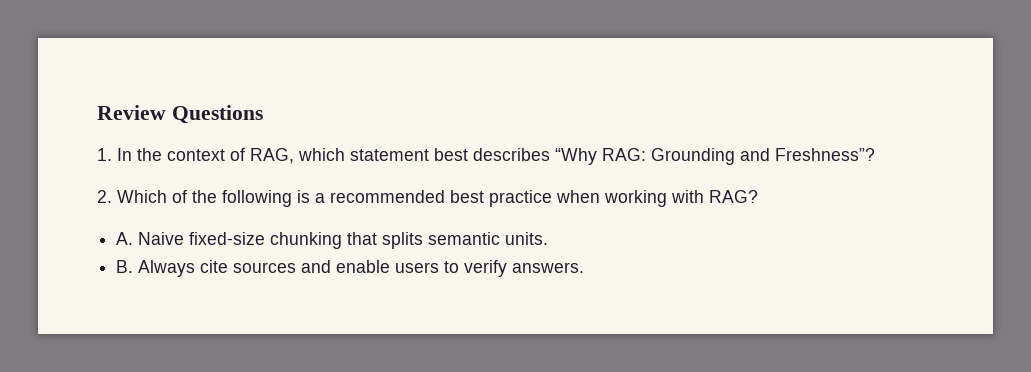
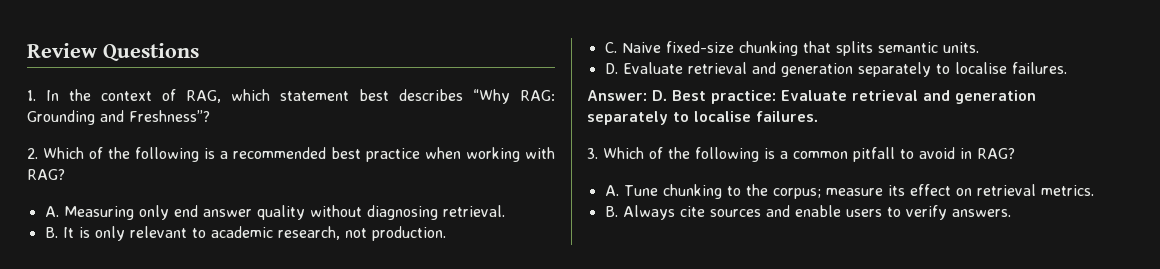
(134, 238) none -> [63,205,505,220] [44,226,446,241] [604,42,617,53] Measuring only end answer quality without diagnosing retrieval. // B. It is only relevant to academic research, not production. // C.
(549, 238) none -> [604,62,1067,77] [587,90,1036,104] [587,111,818,125] [587,147,1015,162] [604,184,1094,199] // D. Evaluate retrieval and generation separately to localise failures. // Answer: D. Best practice: Evaluate retrieval and generation separately to localise failures. // 3. Which of the following is a common pitfall to avoid in RAG? // A. Tune chunking to the corpus; measure its effect on retrieval metrics.

